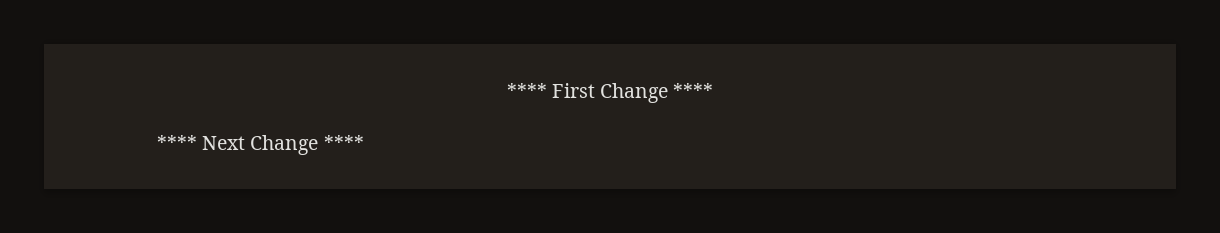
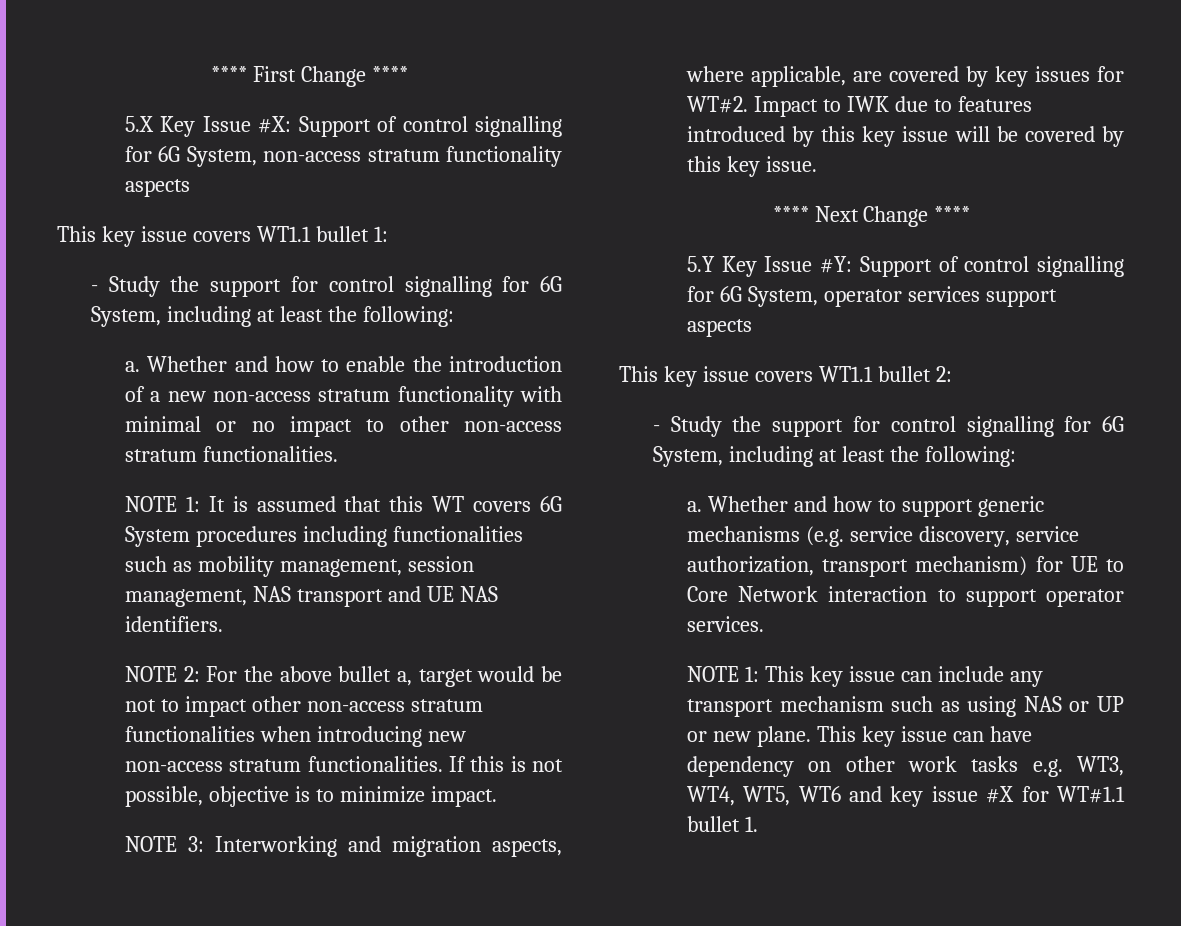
[156,135,364,155] **** Next Change **** -> [124,116,562,137] [124,146,562,167] [124,179,190,197] [57,226,388,247] [90,276,562,297] [90,306,454,327] [124,356,563,372] [124,386,562,407] [124,416,562,437] [124,446,338,462] [124,496,562,512] [124,526,523,547] [124,556,474,577] [124,586,498,607] [124,616,223,632] [124,666,562,687] [124,696,483,717] [124,726,466,747] [124,756,563,772] [124,786,497,807] [124,836,563,857] [685,66,1124,87] [686,96,1032,117] [686,126,1124,147] [686,156,817,177] [772,206,971,227] [686,256,1124,277] [686,286,1057,307] [686,319,752,337] [619,366,952,387] [652,416,1124,437] [652,446,1016,467] [686,496,1044,517] [686,526,1079,547] [686,556,1124,577] [686,586,1124,607] [686,616,764,632] [686,666,1043,687] [686,696,1124,717] [686,726,1032,747] [686,756,1124,777] [686,786,1125,807] [686,816,758,832] 5.X Key Issue #X: Support of control signalling for 6G System, non-access stratum functionality aspects // This key issue covers WT1.1 bullet 1: // - Study the support for control signalling for 6G System, including at least the following: // a. Whether and how to enable the introduction of a new non-access stratum functionality with minimal or no impact to other non-access stratum functionalities. // NOTE 1: It is assumed that this WT covers 6G System procedures including functionalities such as mobility management, session management, NAS transport and UE NAS identifiers. // NOTE 2: For the above bullet a, target would be not to impact other non-access stratum functionalities when introducing new non-access stratum functionalities. If this is not possible, objective is to minimize impact. // NOTE 3: Interworking and migration aspects, where applicable, are covered by key issues for WT#2. Impact to IWK due to features introduced by this key issue will be covered by this key issue. // **** Next Change **** // 5.Y Key Issue #Y: Support of control signalling for 6G System, operator services support aspects // This key issue covers WT1.1 bullet 2: // - Study the support for control signalling for 6G System, including at least the following: // a. Whether and how to support generic mechanisms (e.g. service discovery, service authorization, transport mechanism) for UE to Core Network interaction to support operator services. // NOTE 1: This key issue can include any transport mechanism such as using NAS or UP or new plane. This key issue can have dependency on other work tasks e.g. WT3, WT4, WT5, WT6 and key issue #X for WT#1.1 bullet 1.

